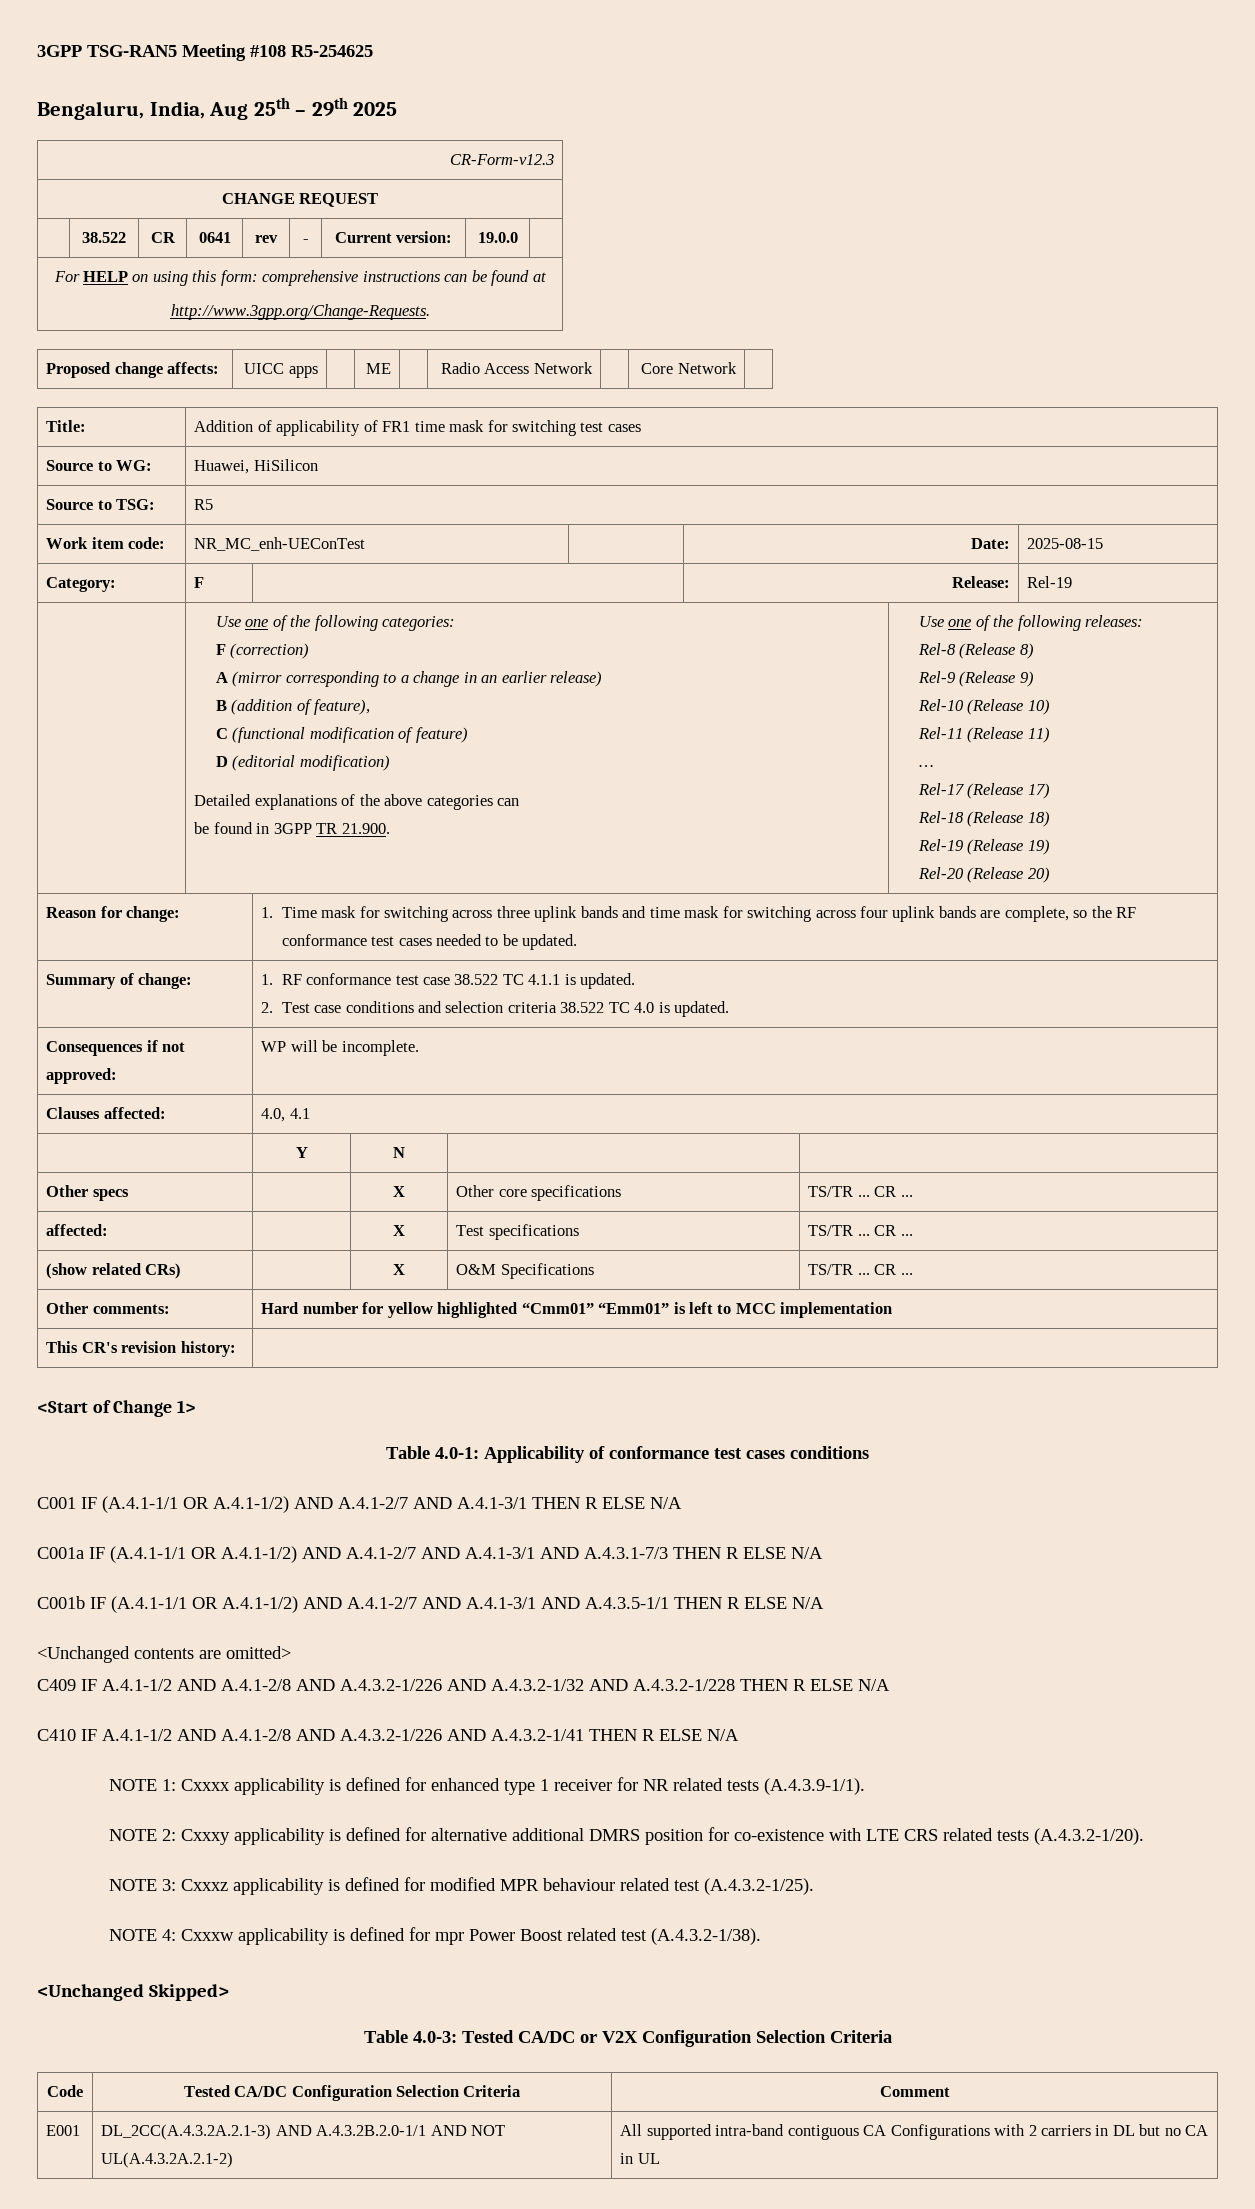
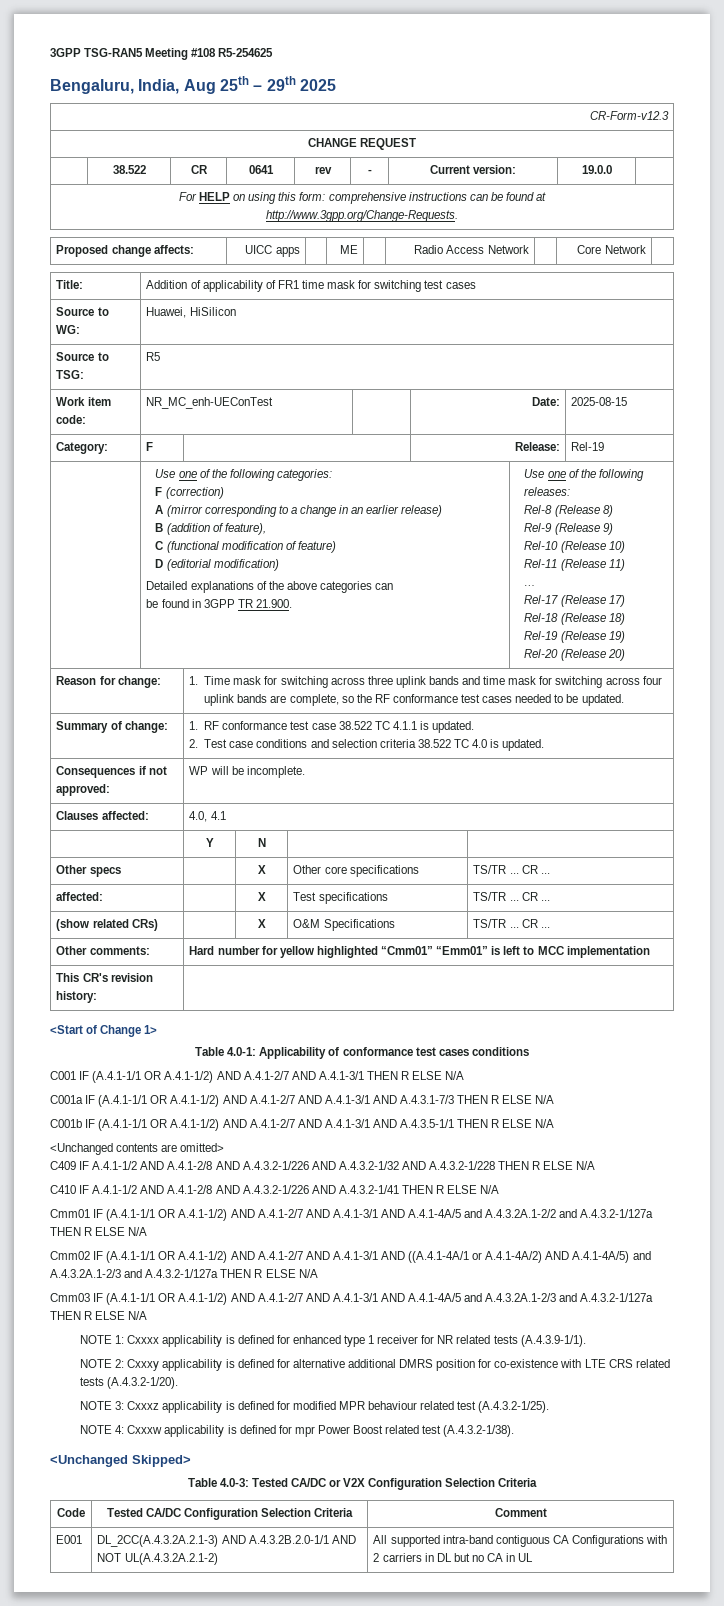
(739, 1735) none -> [50,1209,654,1221] [50,1227,148,1236] [50,1251,651,1263] [50,1269,318,1278] [50,1293,654,1305] [50,1311,148,1320] // Cmm01 IF (A.4.1-1/1 OR A.4.1-1/2) AND A.4.1-2/7 AND A.4.1-3/1 AND A.4.1-4A/5 and A.4.3.2A.1-2/2 and A.4.3.2-1/127a THEN R ELSE N/A // Cmm02 IF (A.4.1-1/1 OR A.4.1-1/2) AND A.4.1-2/7 AND A.4.1-3/1 AND ((A.4.1-4A/1 or A.4.1-4A/2) AND A.4.1-4A/5) and A.4.3.2A.1-2/3 and A.4.3.2-1/127a THEN R ELSE N/A // Cmm03 IF (A.4.1-1/1 OR A.4.1-1/2) AND A.4.1-2/7 AND A.4.1-3/1 AND A.4.1-4A/5 and A.4.3.2A.1-2/3 and A.4.3.2-1/127a THEN R ELSE N/A

